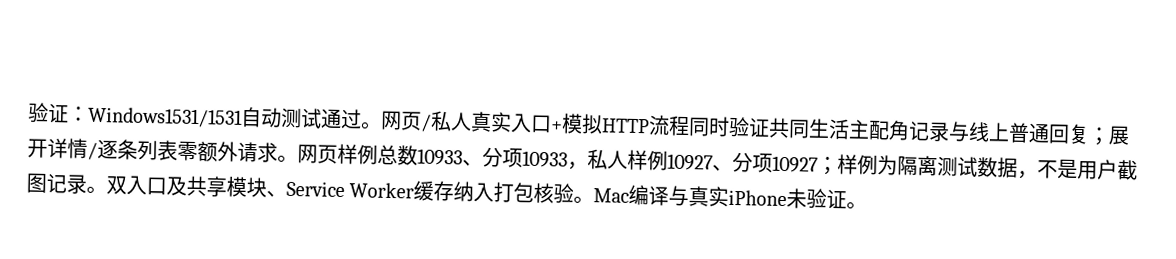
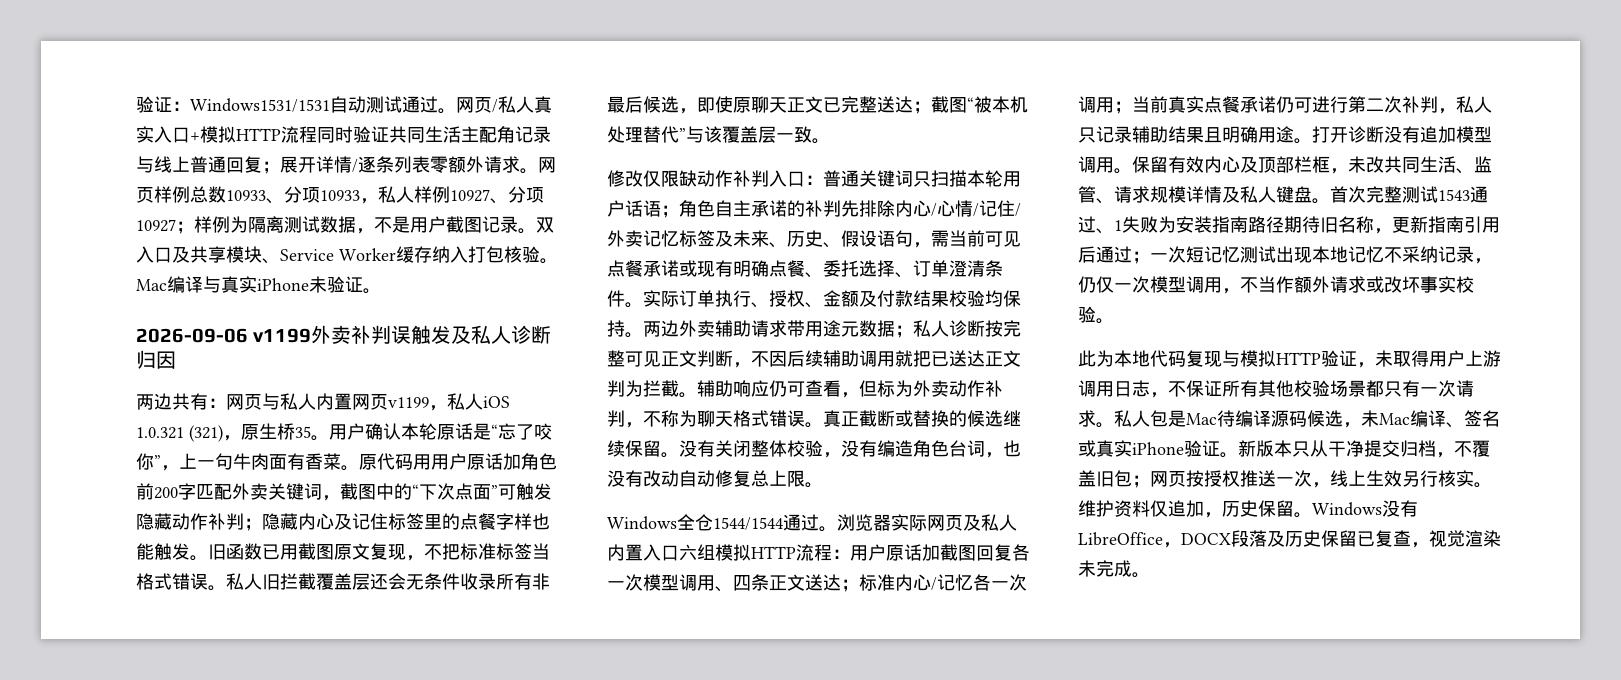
(868, 205) none -> [136,325,552,344] [136,350,176,369] [136,393,510,411] [136,423,552,442] [136,453,557,471] [136,483,552,501] [136,513,550,531] [136,543,550,561] [136,573,550,591] [607,96,1028,114] [607,126,830,144] [607,170,1021,187] [607,200,1021,218] [607,230,1021,248] [607,260,1003,278] [607,290,1021,308] [607,320,1021,338] [607,350,1021,368] [607,380,1003,398] [607,410,1021,428] [607,440,1021,458] [607,470,823,488] [607,514,1017,532] [607,544,1030,561] [607,574,1027,592] [1078,96,1492,114] [1078,126,1492,144] [1078,156,1492,174] [1078,186,1488,204] [1078,216,1500,234] [1078,246,1492,264] [1078,276,1474,294] [1078,306,1114,324] [1078,350,1501,368] [1078,380,1474,398] [1078,410,1500,428] [1078,440,1490,458] [1078,470,1492,488] [1078,500,1418,518] [1078,530,1501,548] [1078,560,1150,578] // 2026-09-06 v1199外卖补判误触发及私人诊断归因 // 两边共有：网页与私人内置网页v1199，私人iOS 1.0.321 (321)，原生桥35。用户确认本轮原话是“忘了咬你”，上一句牛肉面有香菜。原代码用用户原话加角色前200字匹配外卖关键词，截图中的“下次点面”可触发隐藏动作补判；隐藏内心及记住标签里的点餐字样也能触发。旧函数已用截图原文复现，不把标准标签当格式错误。私人旧拦截覆盖层还会无条件收录所有非最后候选，即使原聊天正文已完整送达；截图“被本机处理替代”与该覆盖层一致。 // 修改仅限缺动作补判入口：普通关键词只扫描本轮用户话语；角色自主承诺的补判先排除内心/心情/记住/外卖记忆标签及未来、历史、假设语句，需当前可见点餐承诺或现有明确点餐、委托选择、订单澄清条件。实际订单执行、授权、金额及付款结果校验均保持。两边外卖辅助请求带用途元数据；私人诊断按完整可见正文判断，不因后续辅助调用就把已送达正文判为拦截。辅助响应仍可查看，但标为外卖动作补判，不称为聊天格式错误。真正截断或替换的候选继续保留。没有关闭整体校验，没有编造角色台词，也没有改动自动修复总上限。 // Windows全仓1544/1544通过。浏览器实际网页及私人内置入口六组模拟HTTP流程：用户原话加截图回复各一次模型调用、四条正文送达；标准内心/记忆各一次调用；当前真实点餐承诺仍可进行第二次补判，私人只记录辅助结果且明确用途。打开诊断没有追加模型调用。保留有效内心及顶部栏框，未改共同生活、监管、请求规模详情及私人键盘。首次完整测试1543通过、1失败为安装指南路径期待旧名称，更新指南引用后通过；一次短记忆测试出现本地记忆不采纳记录，仍仅一次模型调用，不当作额外请求或改坏事实校验。 // 此为本地代码复现与模拟HTTP验证，未取得用户上游调用日志，不保证所有其他校验场景都只有一次请求。私人包是Mac待编译源码候选，未Mac编译、签名或真实iPhone验证。新版本只从干净提交归档，不覆盖旧包；网页按授权推送一次，线上生效另行核实。维护资料仅追加，历史保留。Windows没有LibreOffice，DOCX段落及历史保留已复查，视觉渲染未完成。

